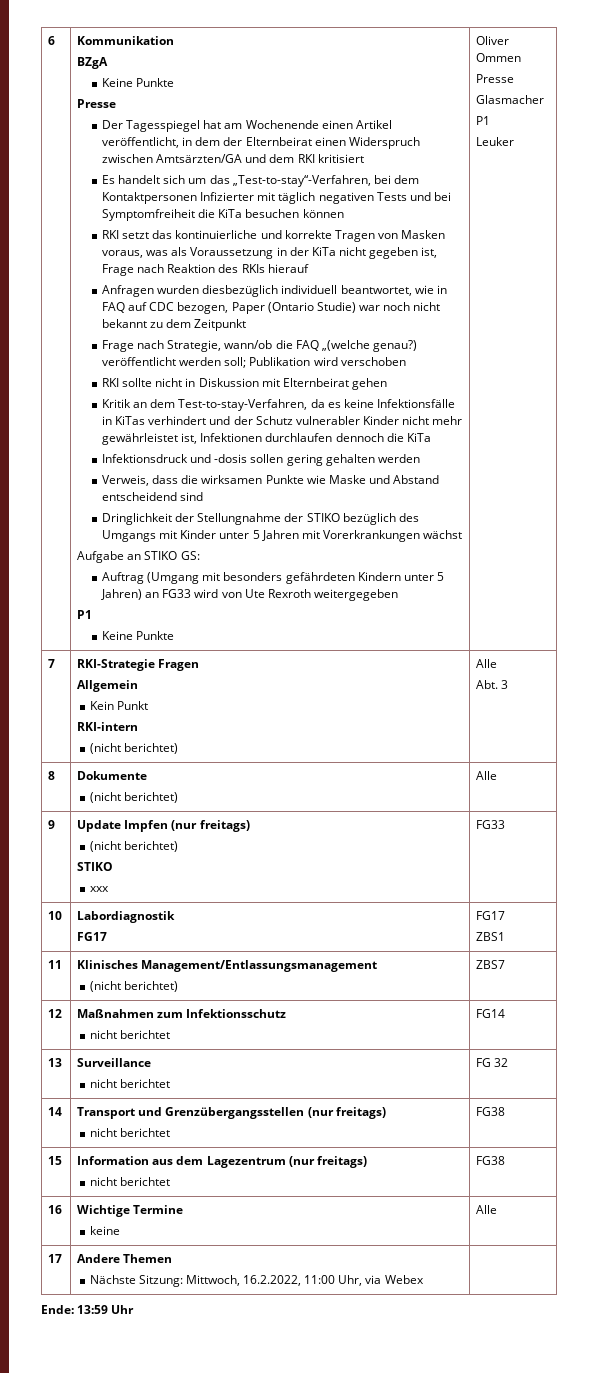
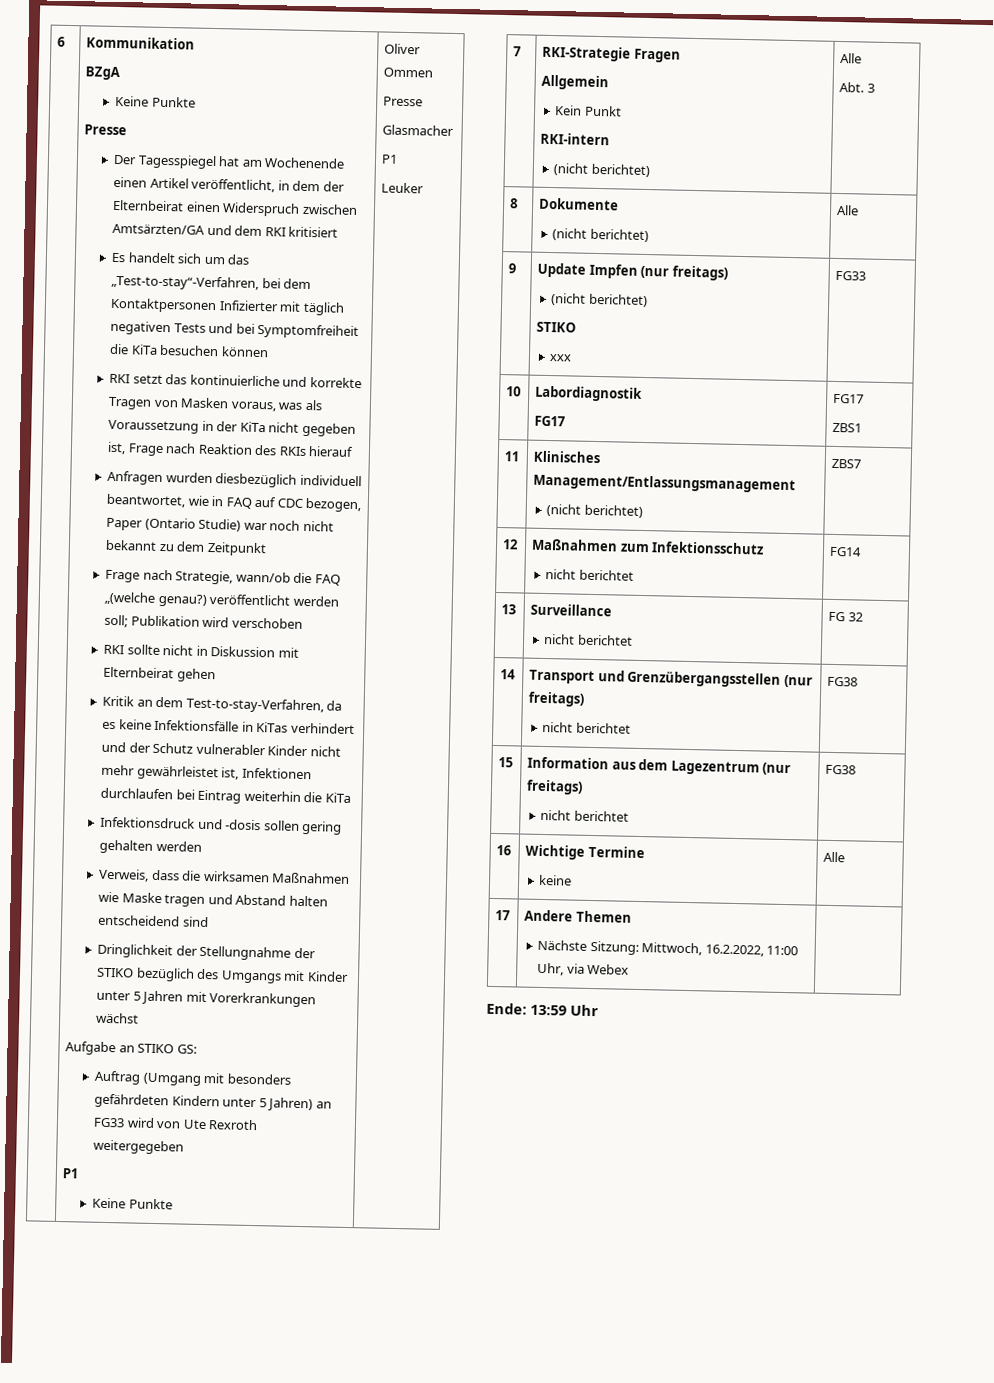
[335,433,384,442] dennoch -> [175,789,301,804] bei Eintrag weiterhin
[265,475,304,484] Punkte -> [271,872,351,884] Maßnahmen
(366, 479) none -> [164,894,206,907] tragen
(439, 479) none -> [288,895,328,907] halten

